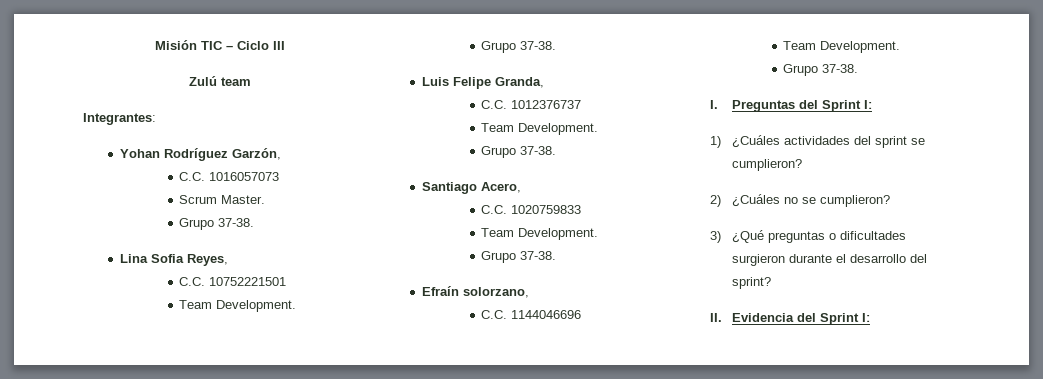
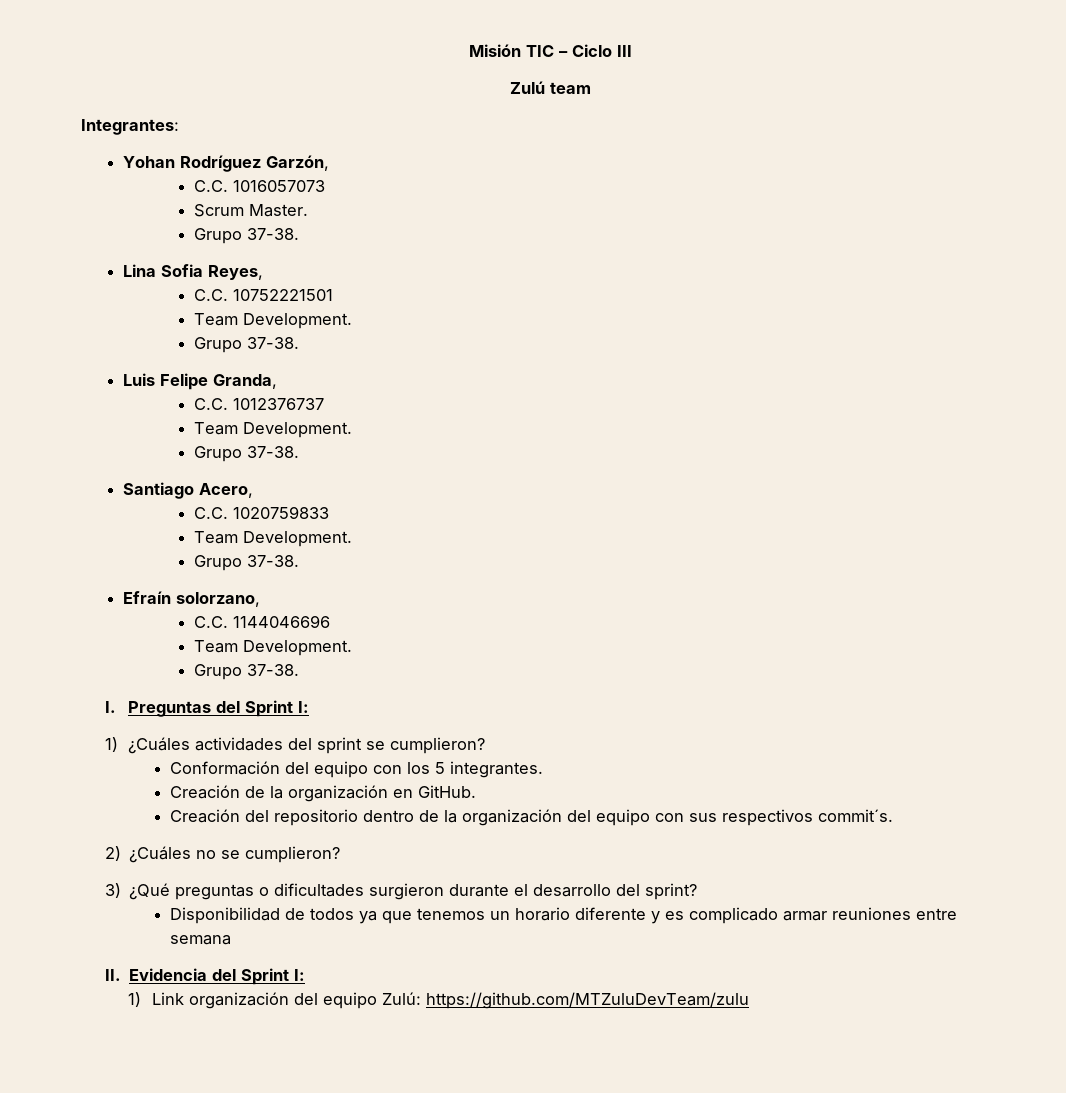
(803, 165) none -> [169,761,543,778] [169,785,476,802] [169,809,893,826] // Conformación del equipo con los 5 integrantes. // Creación de la organización en GitHub. // Creación del repositorio dentro de la organización del equipo con sus respectivos commit´s.
(772, 283) none -> [169,907,957,924] [169,935,231,945] // Disponibilidad de todos ya que tenemos un horario diferente y es complicado armar reuniones entre semana
(871, 317) none -> [128,992,749,1009] // 1) Link organización del equipo Zulú: https://github.com/MTZuluDevTeam/zulu

